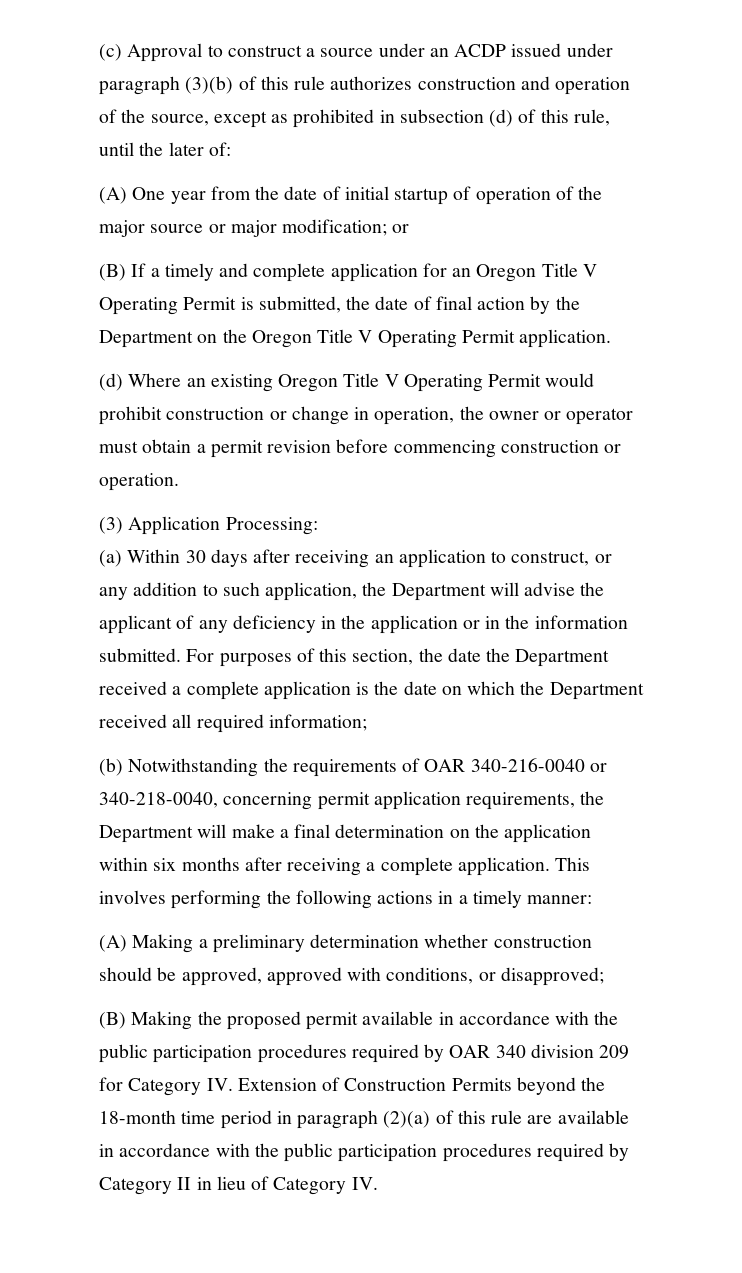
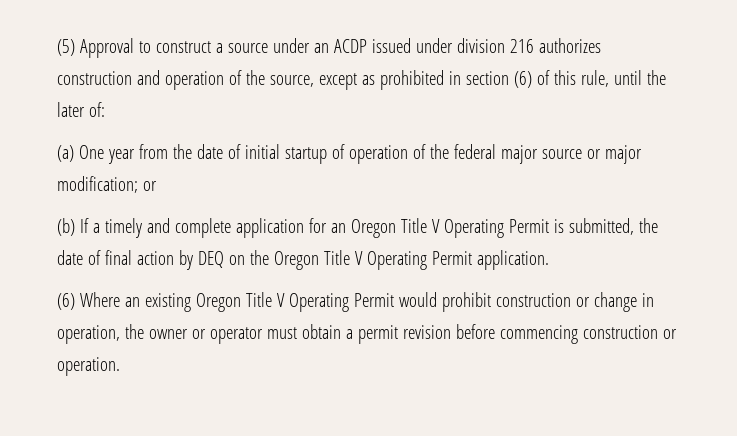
[99,44,122,61] (c) -> [57,39,75,56] (5)
[99,76,326,95] paragraph (3)(b) of this rule -> [456,38,534,53] division 216
[399,109,514,127] subsection (d) -> [465,71,532,88] section (6)
[99,187,127,204] (A) -> [57,145,74,162] (a)
(603, 193) none -> [453,144,496,159] federal
[99,264,126,281] (B) -> [57,218,75,236] (b)
[555,296,580,310] [99,330,193,348] the Department -> [197,251,224,268] DEQ
[99,373,123,391] (d) -> [57,293,75,310] (6)
[99,516,318,535] [99,549,612,568] [99,582,605,601] [99,615,628,634] [99,648,610,667] [99,681,644,700] [99,714,367,733] [99,758,607,777] [99,791,605,810] [99,824,592,843] [99,857,591,876] [99,890,593,909] [99,934,592,953] [99,967,604,986] [99,1011,619,1030] [99,1044,630,1063] [99,1077,606,1096] [99,1110,629,1129] [99,1143,630,1162] [99,1176,378,1195] // (3) Application Processing: // (a) Within 30 days after receiving an application to construct, or any addition to such application, the Department will advise the applicant of any deficiency in the application or in the information submitted. For purposes of this section, the date the Department received a complete application is the date on which the Department received all required information; // (b) Notwithstanding the requirements of OAR 340-216-0040 or 340-218-0040, concerning permit application requirements, the Department will make a final determination on the application within six months after receiving a complete application. This involves performing the following actions in a timely manner: // (A) Making a preliminary determination whether construction should be approved, approved with conditions, or disapproved; // (B) Making the proposed permit available in accordance with the public participation procedures required by OAR 340 division 209 for Category IV. Extension of Construction Permits beyond the 18-month time period in paragraph (2)(a) of this rule are available in accordance with the public participation procedures required by Category II in lieu of Category IV. -> (120, 366) none

